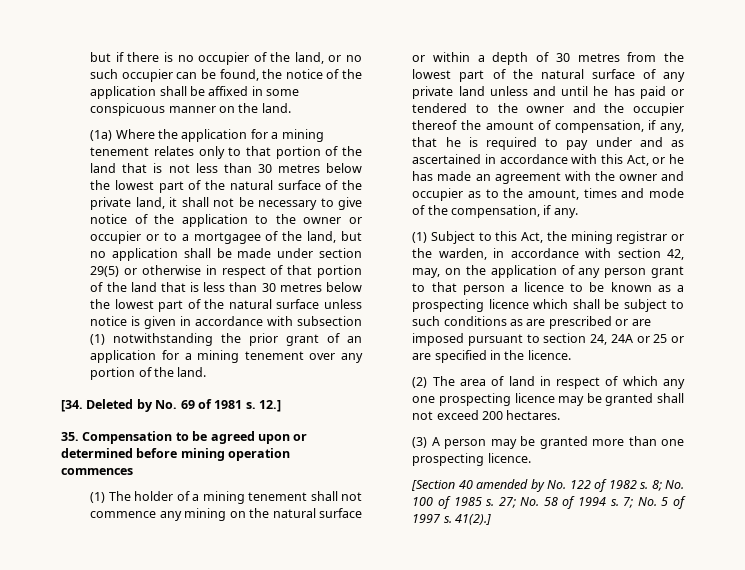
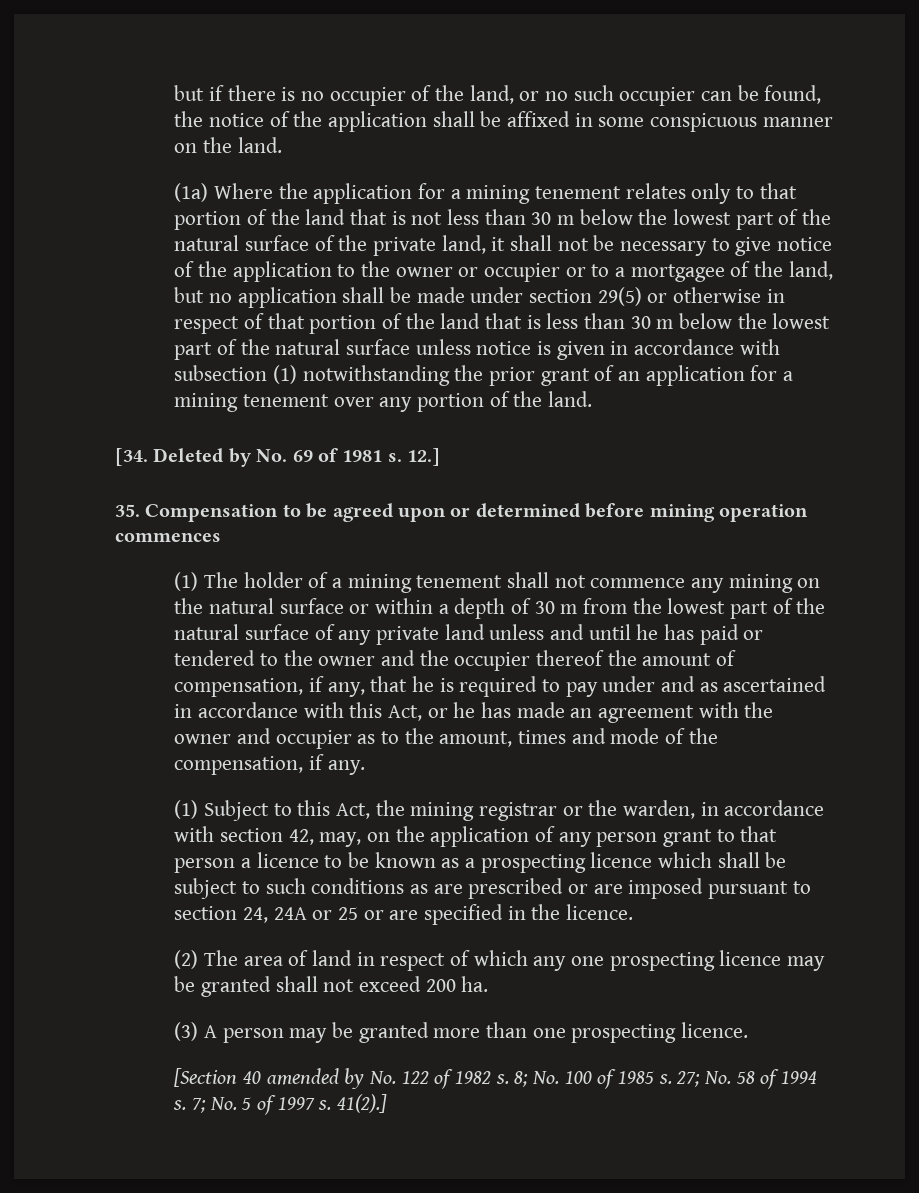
[277,164,320,173] metres -> [556,215,574,225] m
[279,283,322,292] metres -> [656,319,674,329] m
[577,53,620,62] metres -> [560,604,578,614] m
[506,410,561,420] hectares. -> [461,976,489,992] ha.

